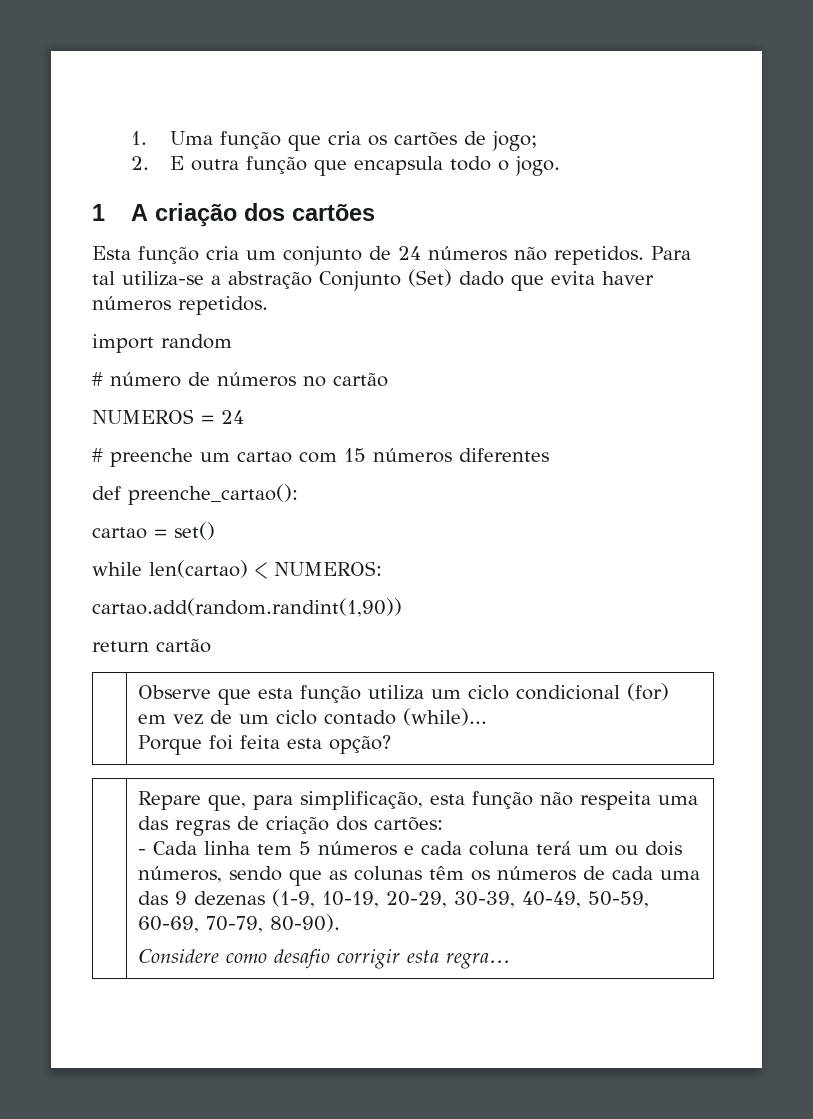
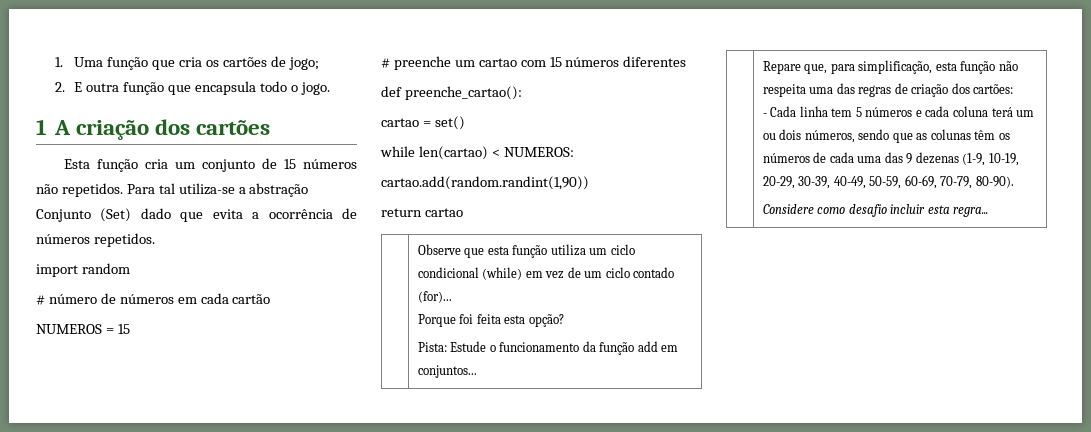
[398,246,421,260] 24 -> [284,159,297,169] 15
[602,271,654,285] haver -> [252,208,358,219] a ocorrência de
[303,376,326,387] no -> [177,293,229,304] em cada
[221,410,244,424] 24 -> [117,324,130,334] 15
[156,639,211,653] cartão -> [424,208,463,217] cartao
[626,683,669,701] (for) -> [482,267,523,280] (while)
[402,708,487,726] (while)... -> [417,291,452,303] (for)...
(391, 744) none -> [417,341,679,355] [417,365,477,378] // Pista: Estude o funcionamento da função add em conjuntos...
[336,949,400,969] corrigir -> [890,204,926,214] incluir

